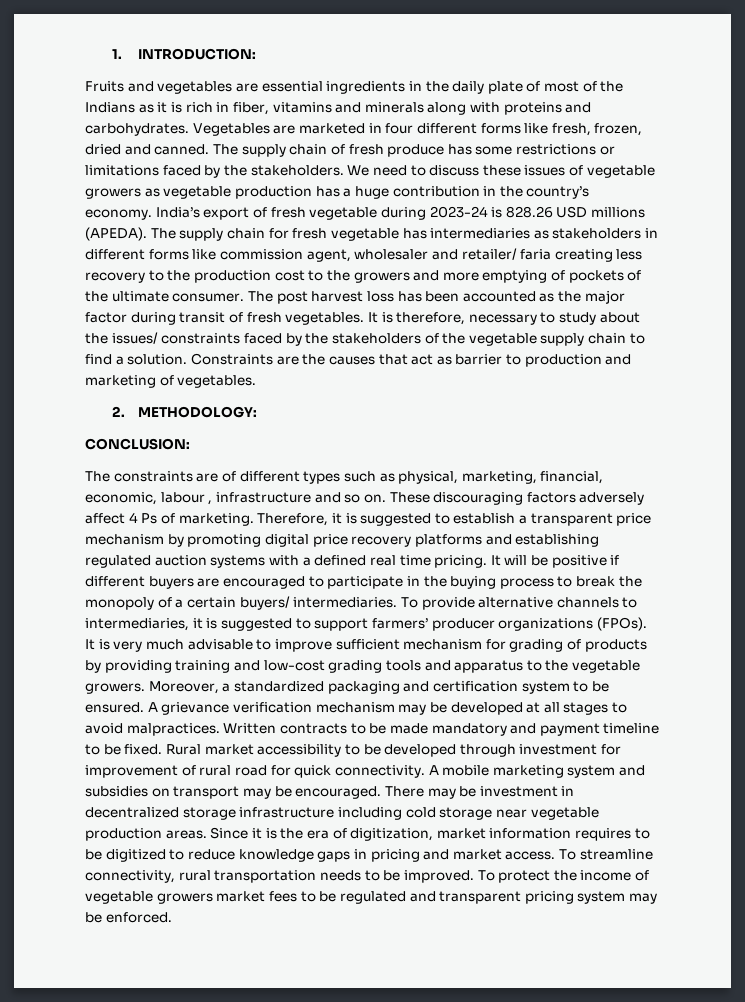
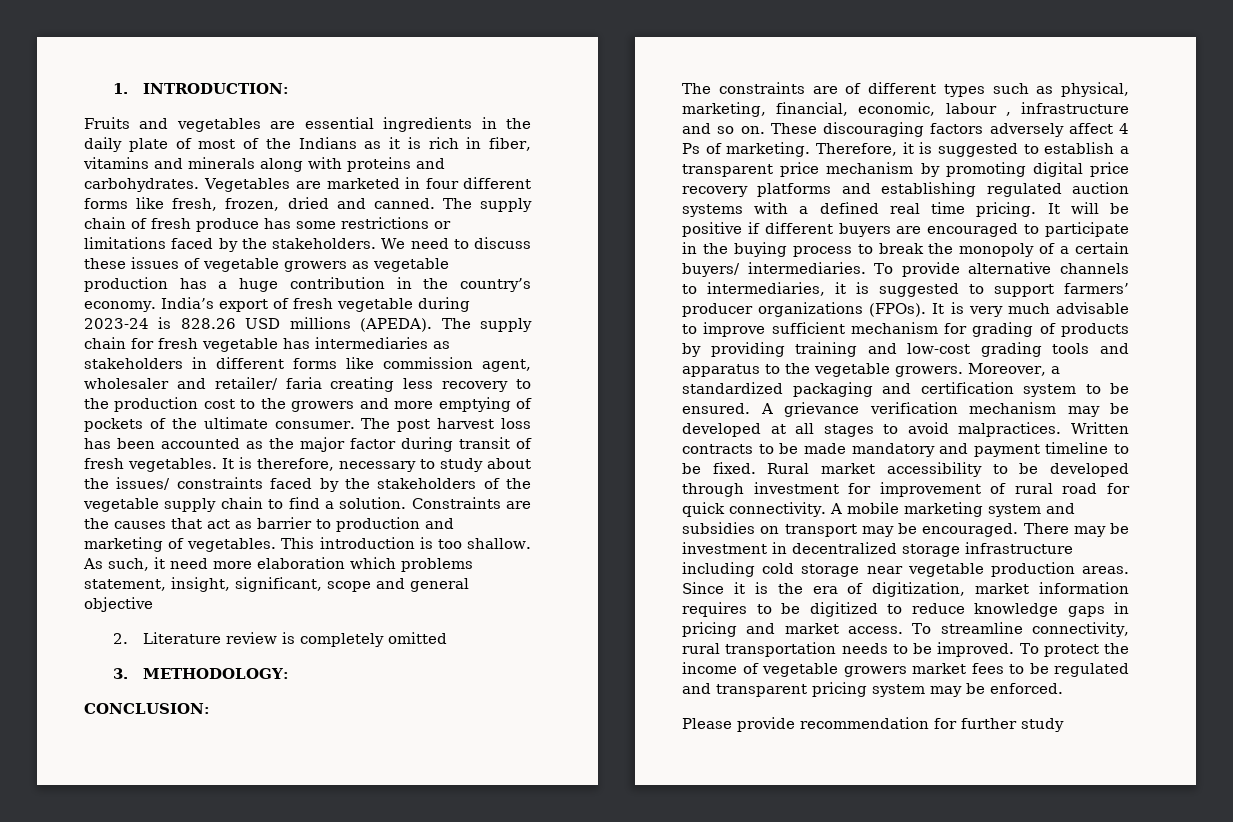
[111,406,125,417] // 2. -> [281,537,532,549] [83,557,473,572] [84,577,469,592] [84,597,153,612] [113,632,447,647] [113,668,129,679] This introduction is too shallow. As such, it need more elaboration which problems statement, insight, significant, scope and general objective // 2. Literature review is completely omitted // 3.
(172, 917) none -> [682,717,1064,732] // Please provide recommendation for further study

